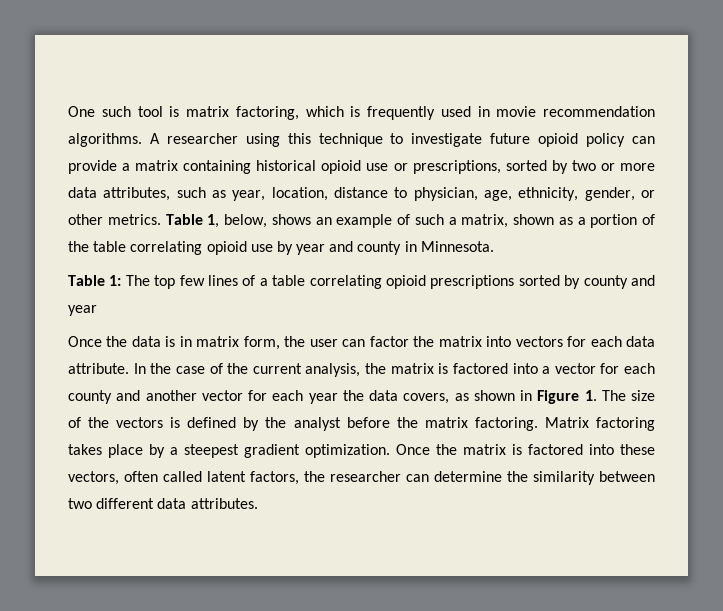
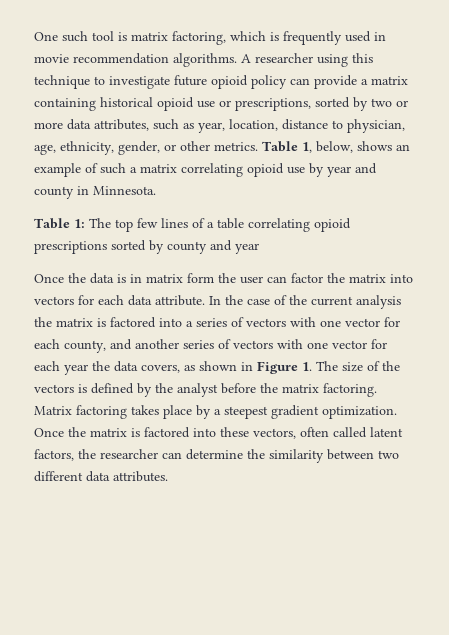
[461,214,655,228] [68,241,127,252] matrix, shown as a portion of the table -> [140,164,177,173] matrix
[243,336,280,350] form, -> [187,273,214,283] form
[305,363,361,377] analysis, -> [356,295,401,309] analysis
[554,363,655,374] [68,390,112,404] vector for each county -> [196,317,400,327] [34,339,106,353] series of vectors with one vector for each county,
(197, 395) none -> [183,339,328,349] series of vectors with one

